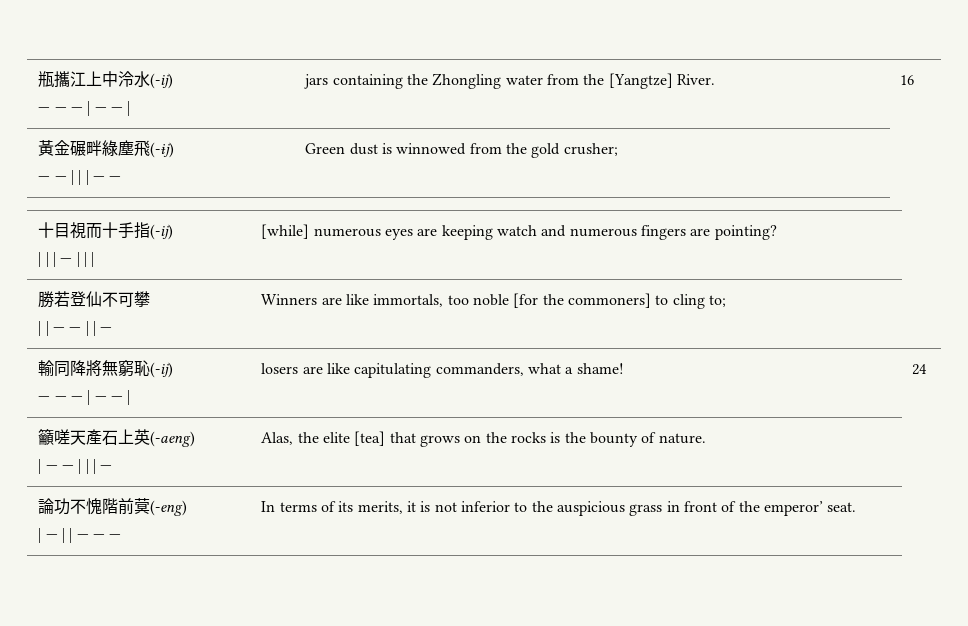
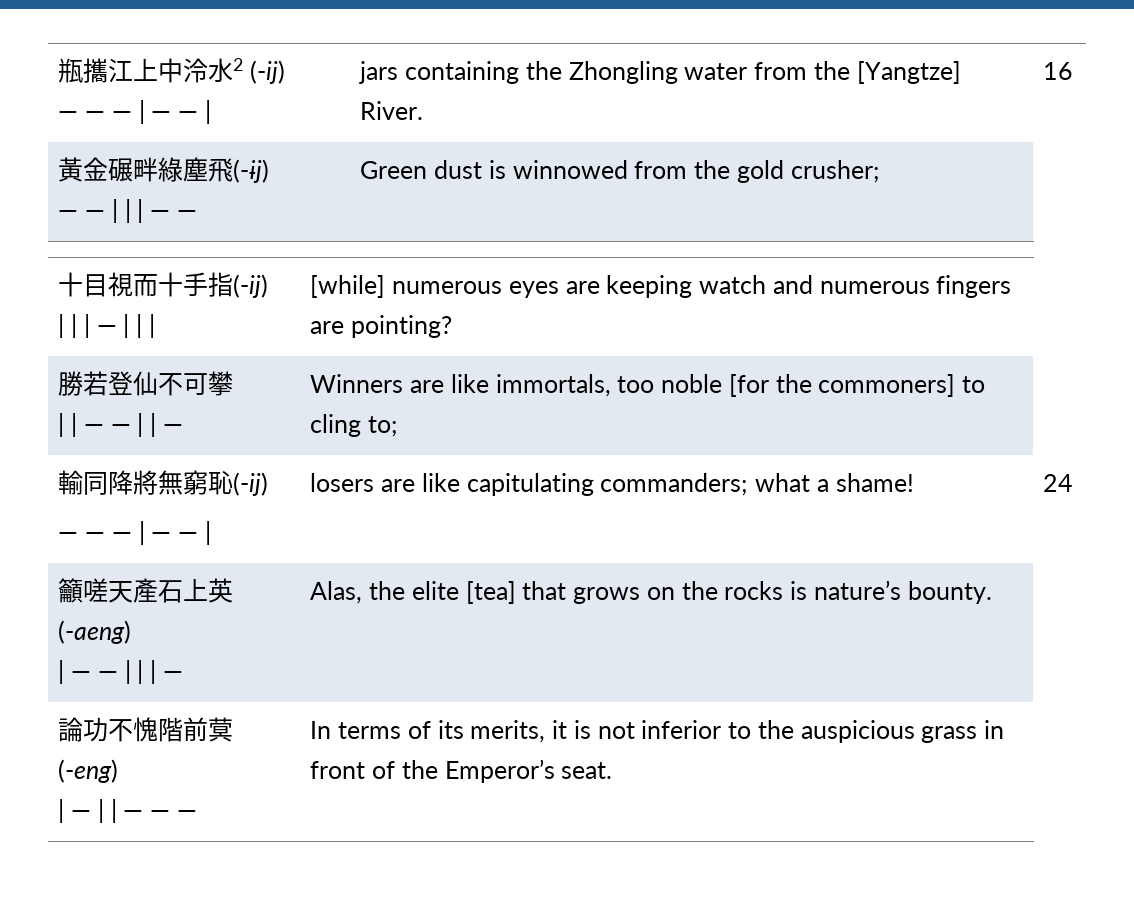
(151, 79) none -> [233,58,244,71] 2
[435,363,524,376] commanders, -> [600,473,749,496] commanders;
[564,432,706,447] the bounty of nature. -> [813,580,992,604] nature’s bounty.
[763,501,823,516] emperor’ -> [444,759,555,783] Emperor’s

